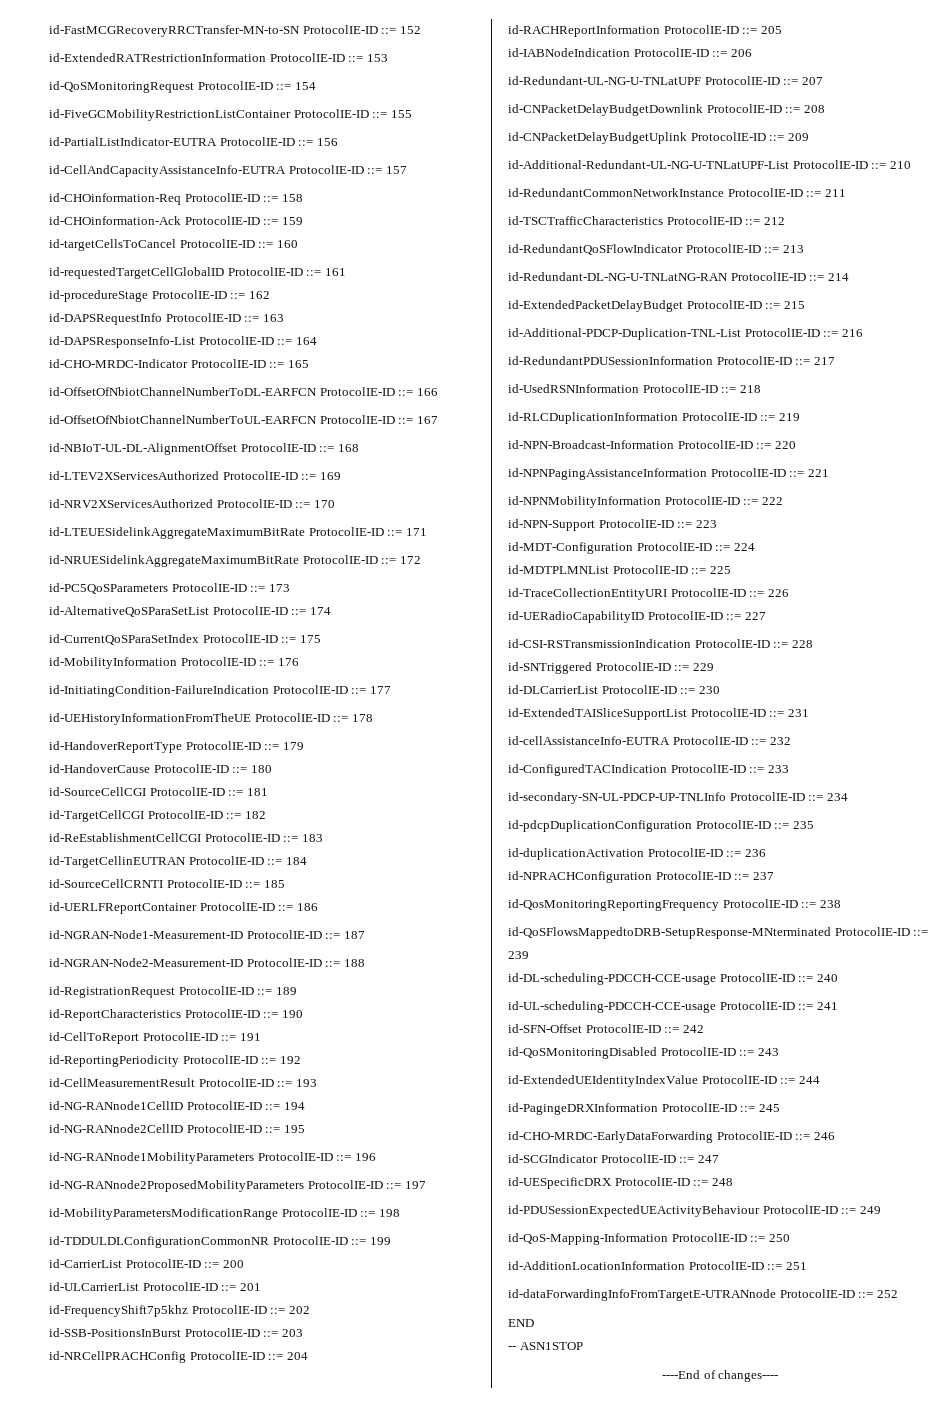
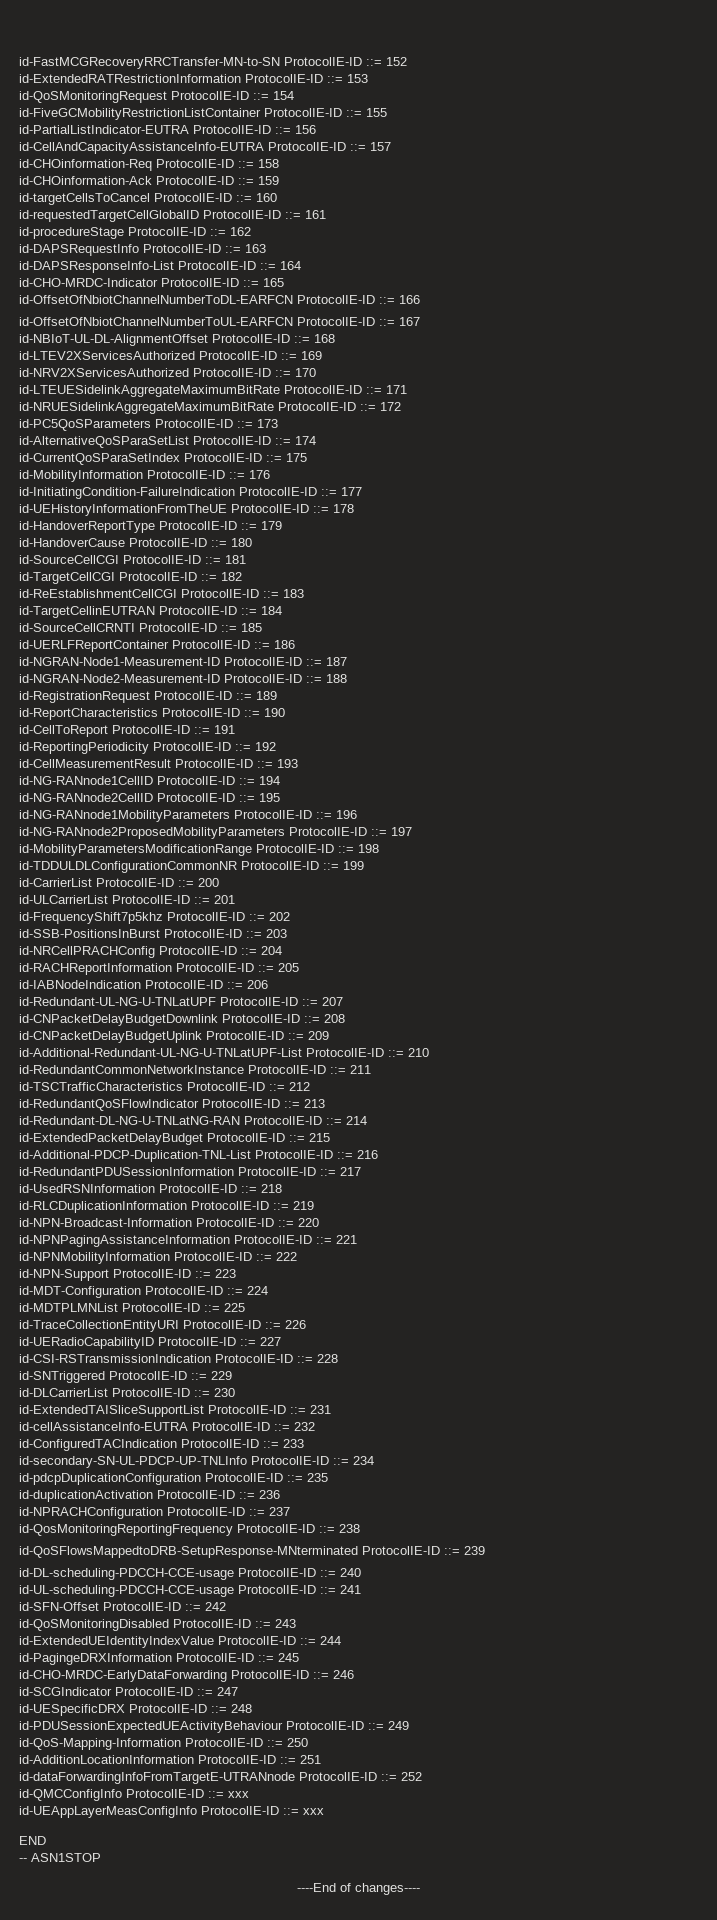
(898, 1294) none -> [19,1789,249,1801] [19,1806,324,1818] // id-QMCConfigInfo ProtocolIE-ID ::= xxx // id-UEAppLayerMeasConfigInfo ProtocolIE-ID ::= xxx

